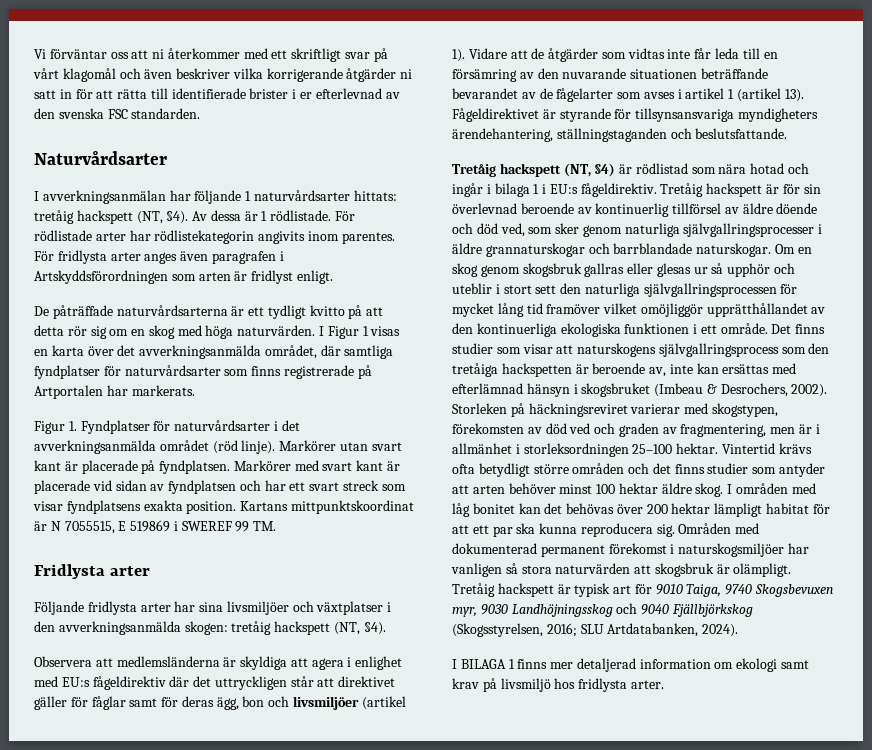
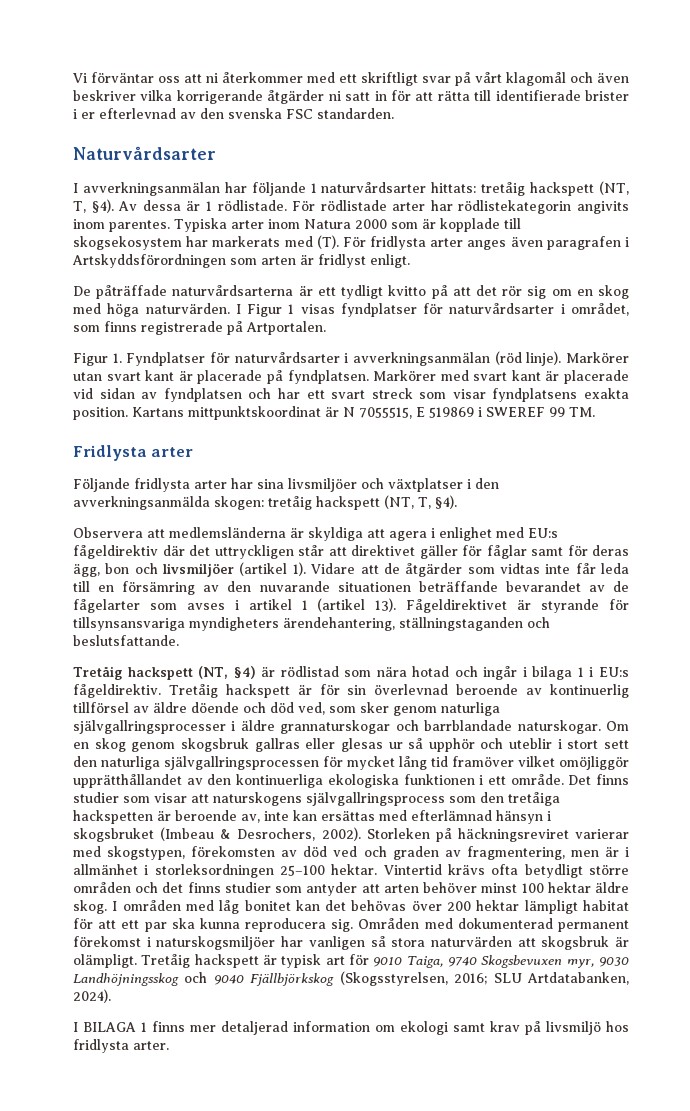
(163, 217) none -> [73,201,86,213] T,
(395, 238) none -> [174,218,521,232] [73,235,339,250] Typiska arter inom Natura 2000 som är kopplade till skogsekosystem har markerats med (T).
[34,325,64,336] detta -> [475,285,497,296] det
[34,345,394,359] en karta över det avverkningsanmälda området, där samtliga -> (335, 309) none
(221, 370) none -> [560,303,629,316] i området,
[34,385,195,399] Artportalen har markerats. -> [246,321,326,335] Artportalen.
[281,420,300,431] [34,440,209,454] det avverkningsanmälda området -> [353,352,490,366] avverkningsanmälan
(360, 628) none -> [418,497,431,509] T,

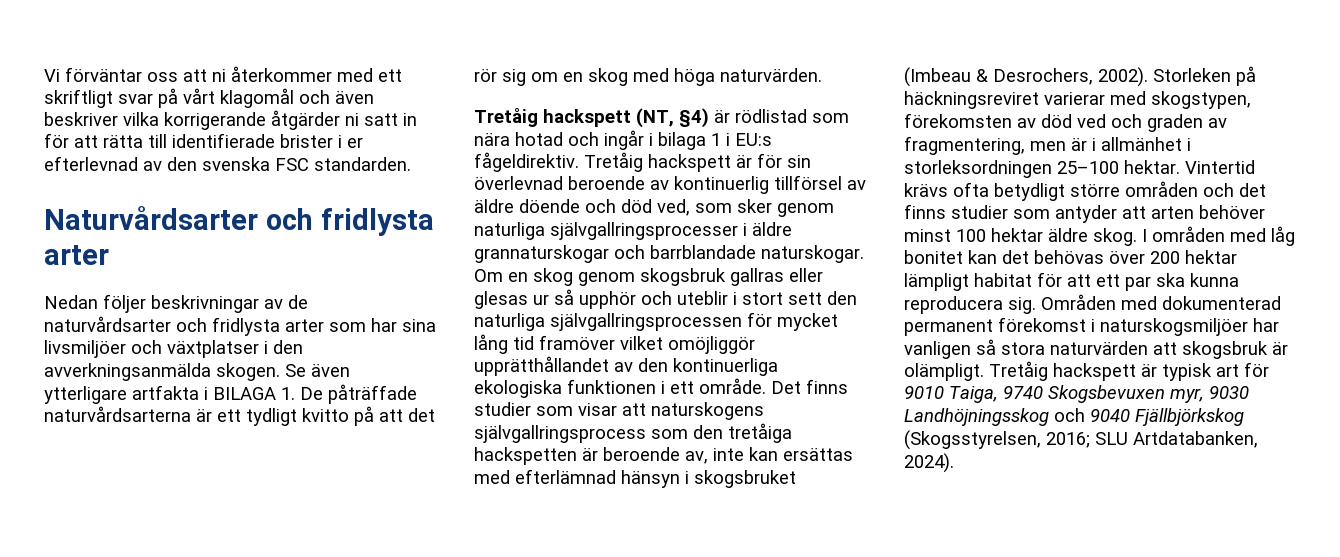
[73,181,630,196] [73,199,629,214] [73,218,521,232] [73,235,629,250] [72,254,410,268] // I avverkningsanmälan har följande 1 naturvårdsarter hittats: tretåig hackspett (NT, T, §4). Av dessa är 1 rödlistade. För rödlistade arter har rödlistekategorin angivits inom parentes. Typiska arter inom Natura 2000 som är kopplade till skogsekosystem har markerats med (T). För fridlysta arter anges även paragrafen i Artskyddsförordningen som arten är fridlyst enligt. // -> [265,208,434,236] [44,245,109,265] [44,294,308,313] [44,316,436,336] [44,340,303,358] [44,363,350,381] [44,385,295,404] och fridlysta arter // Nedan följer beskrivningar av de naturvårdsarter och fridlysta arter som har sina livsmiljöer och växtplatser i den avverkningsanmälda skogen. Se även ytterligare artfakta i BILAGA 1.
[235,303,629,317] [73,321,326,335] [73,351,629,366] [73,370,629,384] [73,388,629,402] [73,406,595,420] [73,445,194,461] [73,478,499,492] [73,495,457,510] [73,527,558,541] [73,545,629,559] [73,562,629,577] [73,581,630,595] [73,598,630,613] [73,617,550,631] [73,635,179,646] I Figur 1 visas fyndplatser för naturvårdsarter i området, som finns registrerade på Artportalen. // Figur 1. Fyndplatser för naturvårdsarter i avverkningsanmälan (röd linje). Markörer utan svart kant är placerade på fyndplatsen. Markörer med svart kant är placerade vid sidan av fyndplatsen och har ett svart streck som visar fyndplatsens exakta position. Kartans mittpunktskoordinat är N 7055515, E 519869 i SWEREF 99 TM. // Fridlysta arter // Följande fridlysta arter har sina livsmiljöer och växtplatser i den avverkningsanmälda skogen: tretåig hackspett (NT, T, §4). // Observera att medlemsländerna är skyldiga att agera i enlighet med EU:s fågeldirektiv där det uttryckligen står att direktivet gäller för fåglar samt för deras ägg, bon och livsmiljöer (artikel 1). Vidare att de åtgärder som vidtas inte får leda till en försämring av den nuvarande situationen beträffande bevarandet av de fågelarter som avses i artikel 1 (artikel 13). Fågeldirektivet är styrande för tillsynsansvariga myndigheters ärendehantering, ställningstaganden och beslutsfattande. -> (822, 75) none
[73,1021,629,1035] [73,1039,169,1053] // I BILAGA 1 finns mer detaljerad information om ekologi samt krav på livsmiljö hos fridlysta arter. -> (954, 463) none

